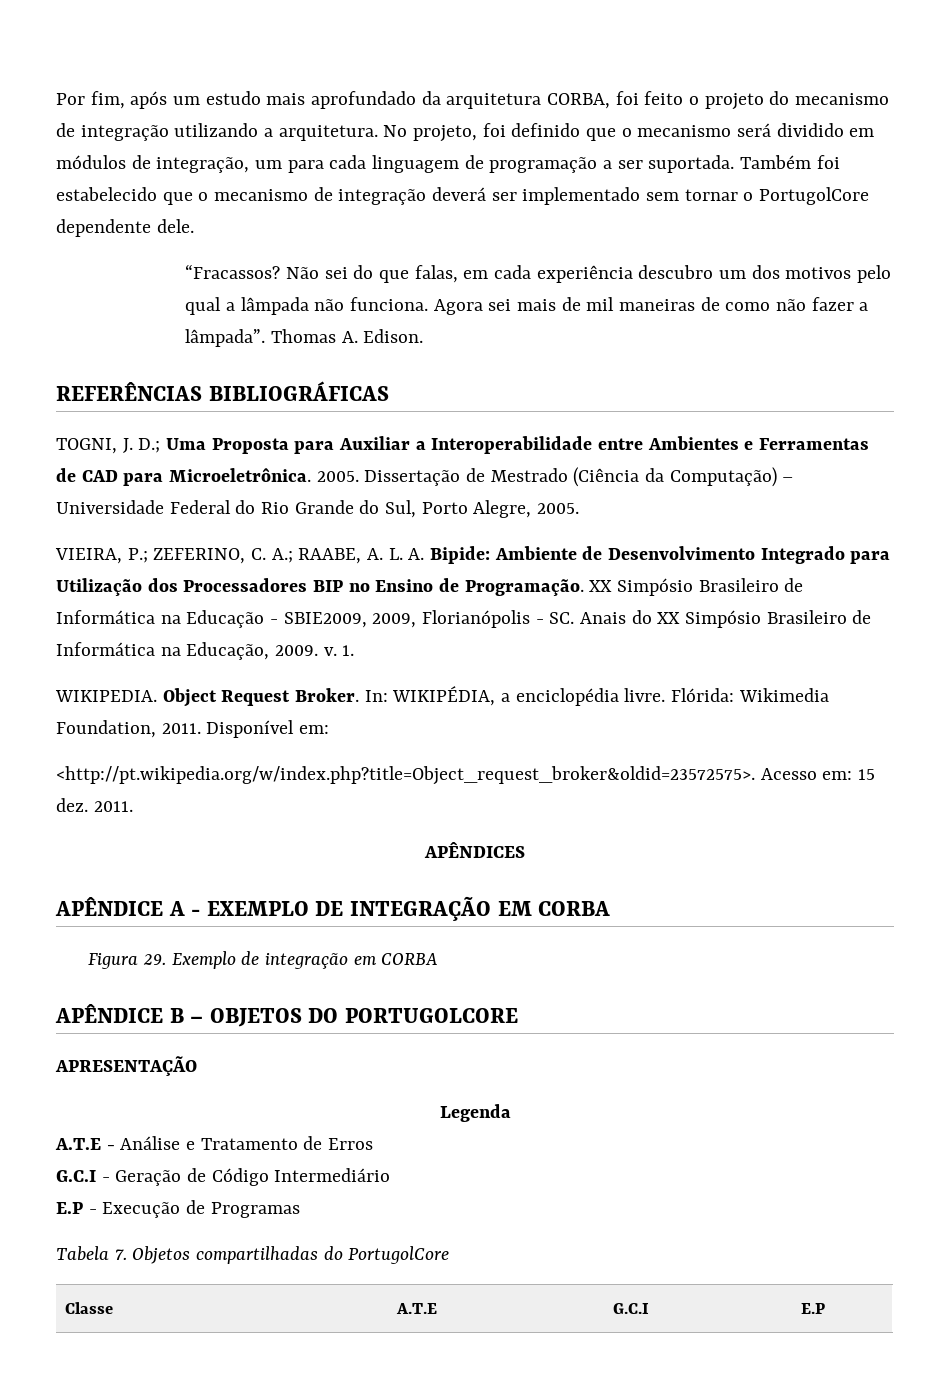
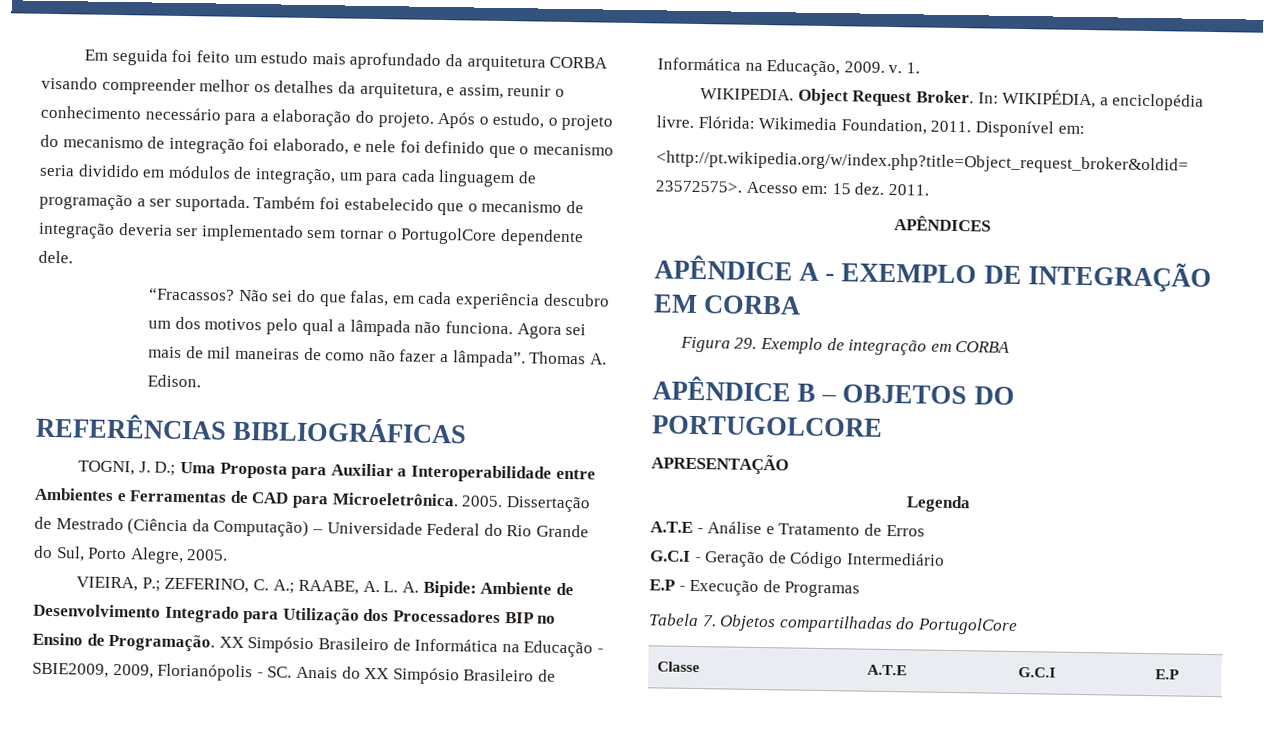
[56,91,168,109] Por fim, após -> [84,48,231,66] Em seguida foi feito
[547,91,684,109] CORBA, foi feito -> [549,56,609,69] [41,76,565,100] [40,105,545,129] CORBA visando compreender melhor os detalhes da arquitetura, e assim, reunir o conhecimento necessário para a elaboração do projeto. Após o estudo,
[174,123,478,142] utilizando a arquitetura. No projeto, -> [248,138,397,155] foi elaborado, e nele
[737,123,772,137] será -> [39,164,75,177] seria
[432,187,487,201] deverá -> [118,223,173,236] deveria

